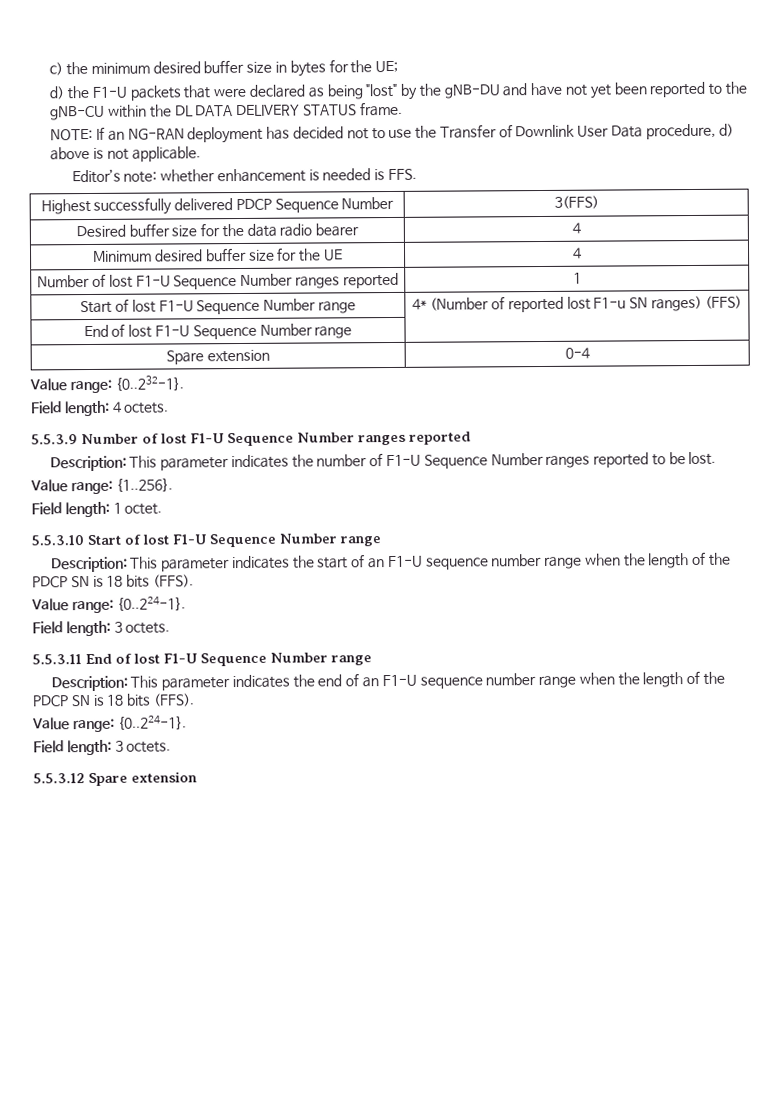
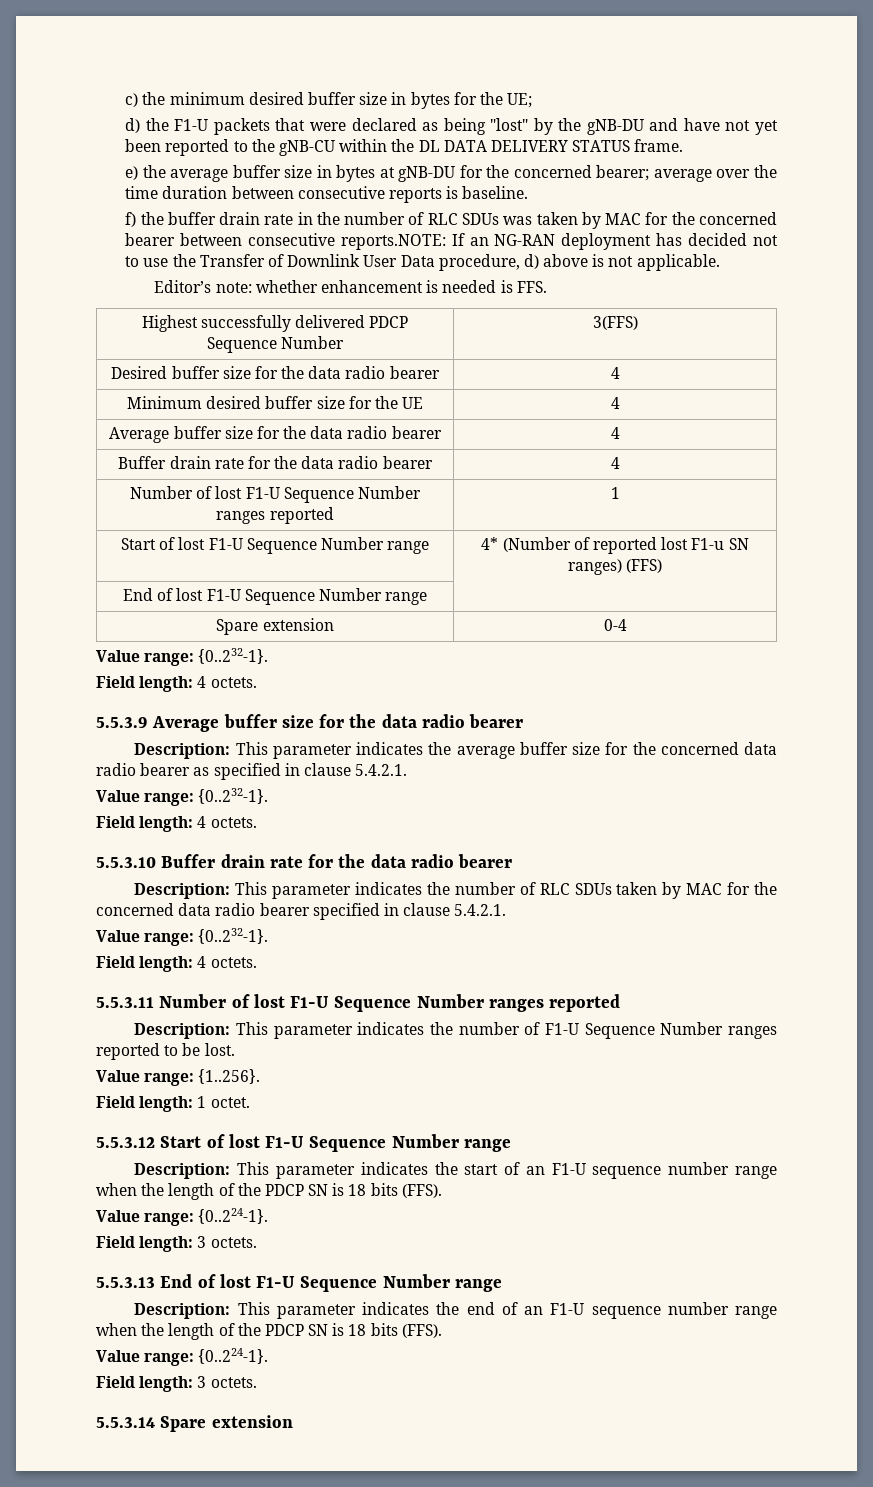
[50,128,94,141] NOTE: -> [125,165,777,182] [125,186,529,203] [125,212,777,229] [125,233,446,250] e) the average buffer size in bytes at gNB-DU for the concerned bearer; average over the time duration between consecutive reports is baseline. // f) the buffer drain rate in the number of RLC SDUs was taken by MAC for the concerned bearer between consecutive reports.NOTE:
(582, 253) none -> [109,426,442,443] [610,427,620,439] [118,456,433,469] [610,457,620,469] // Average buffer size for the data radio bearer | 4 // Buffer drain rate for the data radio bearer | 4
(78, 439) none -> [152,714,524,732] [134,742,777,759] [96,763,408,780] [96,788,269,806] [96,816,257,832] [96,854,513,868] [134,882,777,899] [96,903,507,920] [96,928,269,946] [96,956,257,972] [96,997,154,1008] Average buffer size for the data radio bearer // Description: This parameter indicates the average buffer size for the concerned data radio bearer as specified in clause 5.4.2.1. // Value range: {0..232-1}. // Field length: 4 octets. // 5.5.3.10 Buffer drain rate for the data radio bearer // Description: This parameter indicates the number of RLC SDUs taken by MAC for the concerned data radio bearer specified in clause 5.4.2.1. // Value range: {0..232-1}. // Field length: 4 octets. // 5.5.3.11
[31,535,84,546] 5.5.3.10 -> [96,1137,155,1148] 5.5.3.12
[32,654,82,665] 5.5.3.11 -> [96,1277,155,1288] 5.5.3.13
[33,773,85,784] 5.5.3.12 -> [96,1417,155,1428] 5.5.3.14

